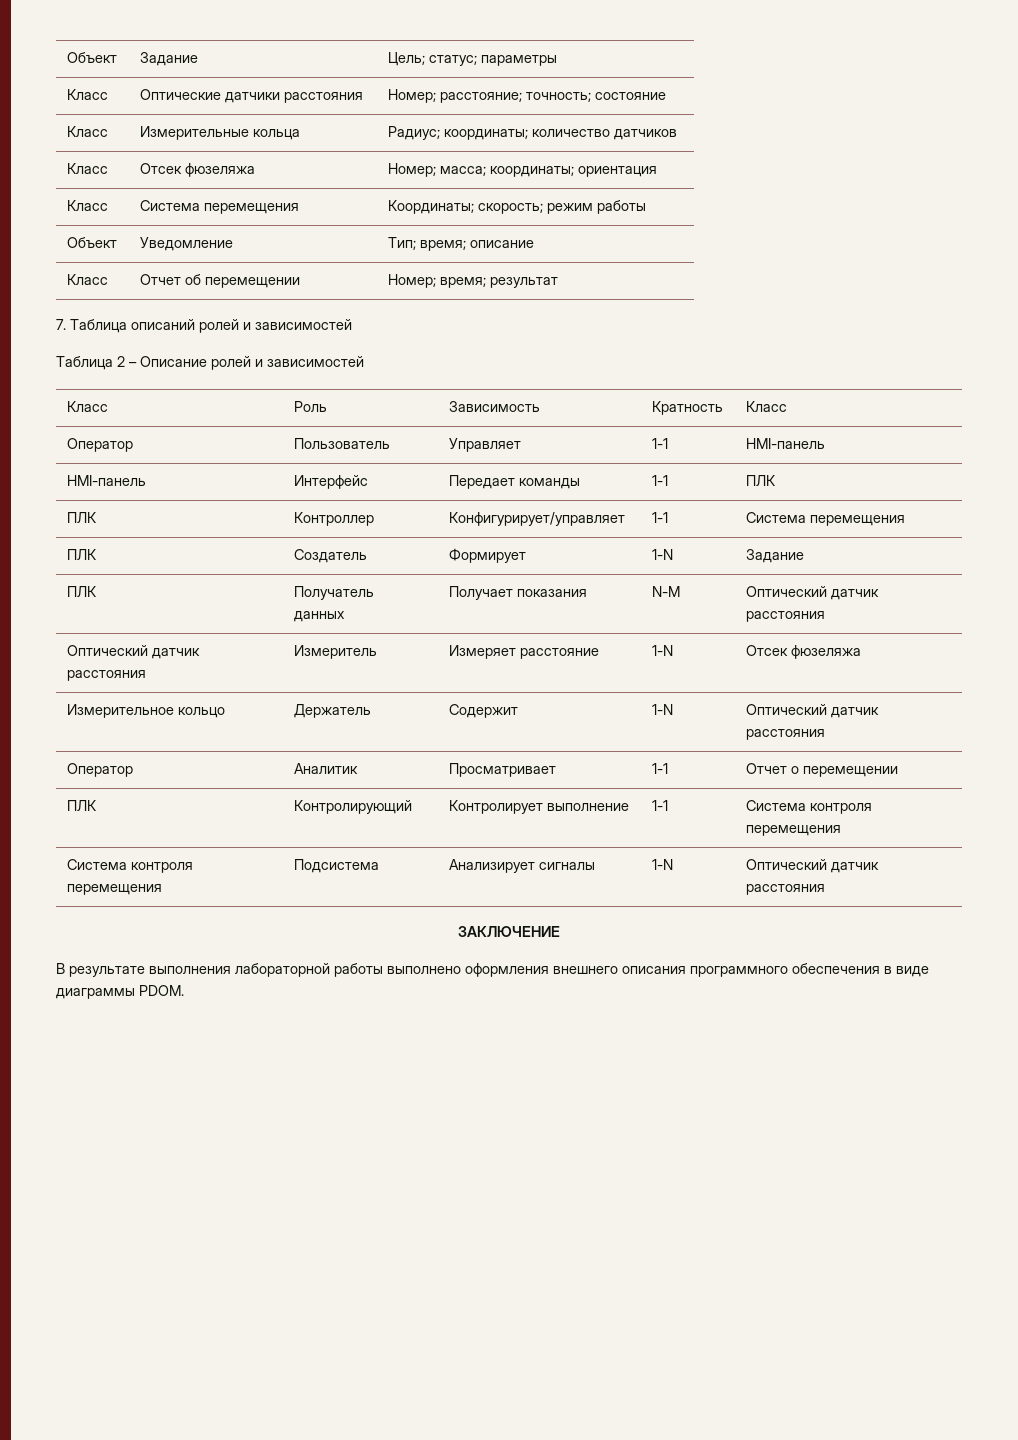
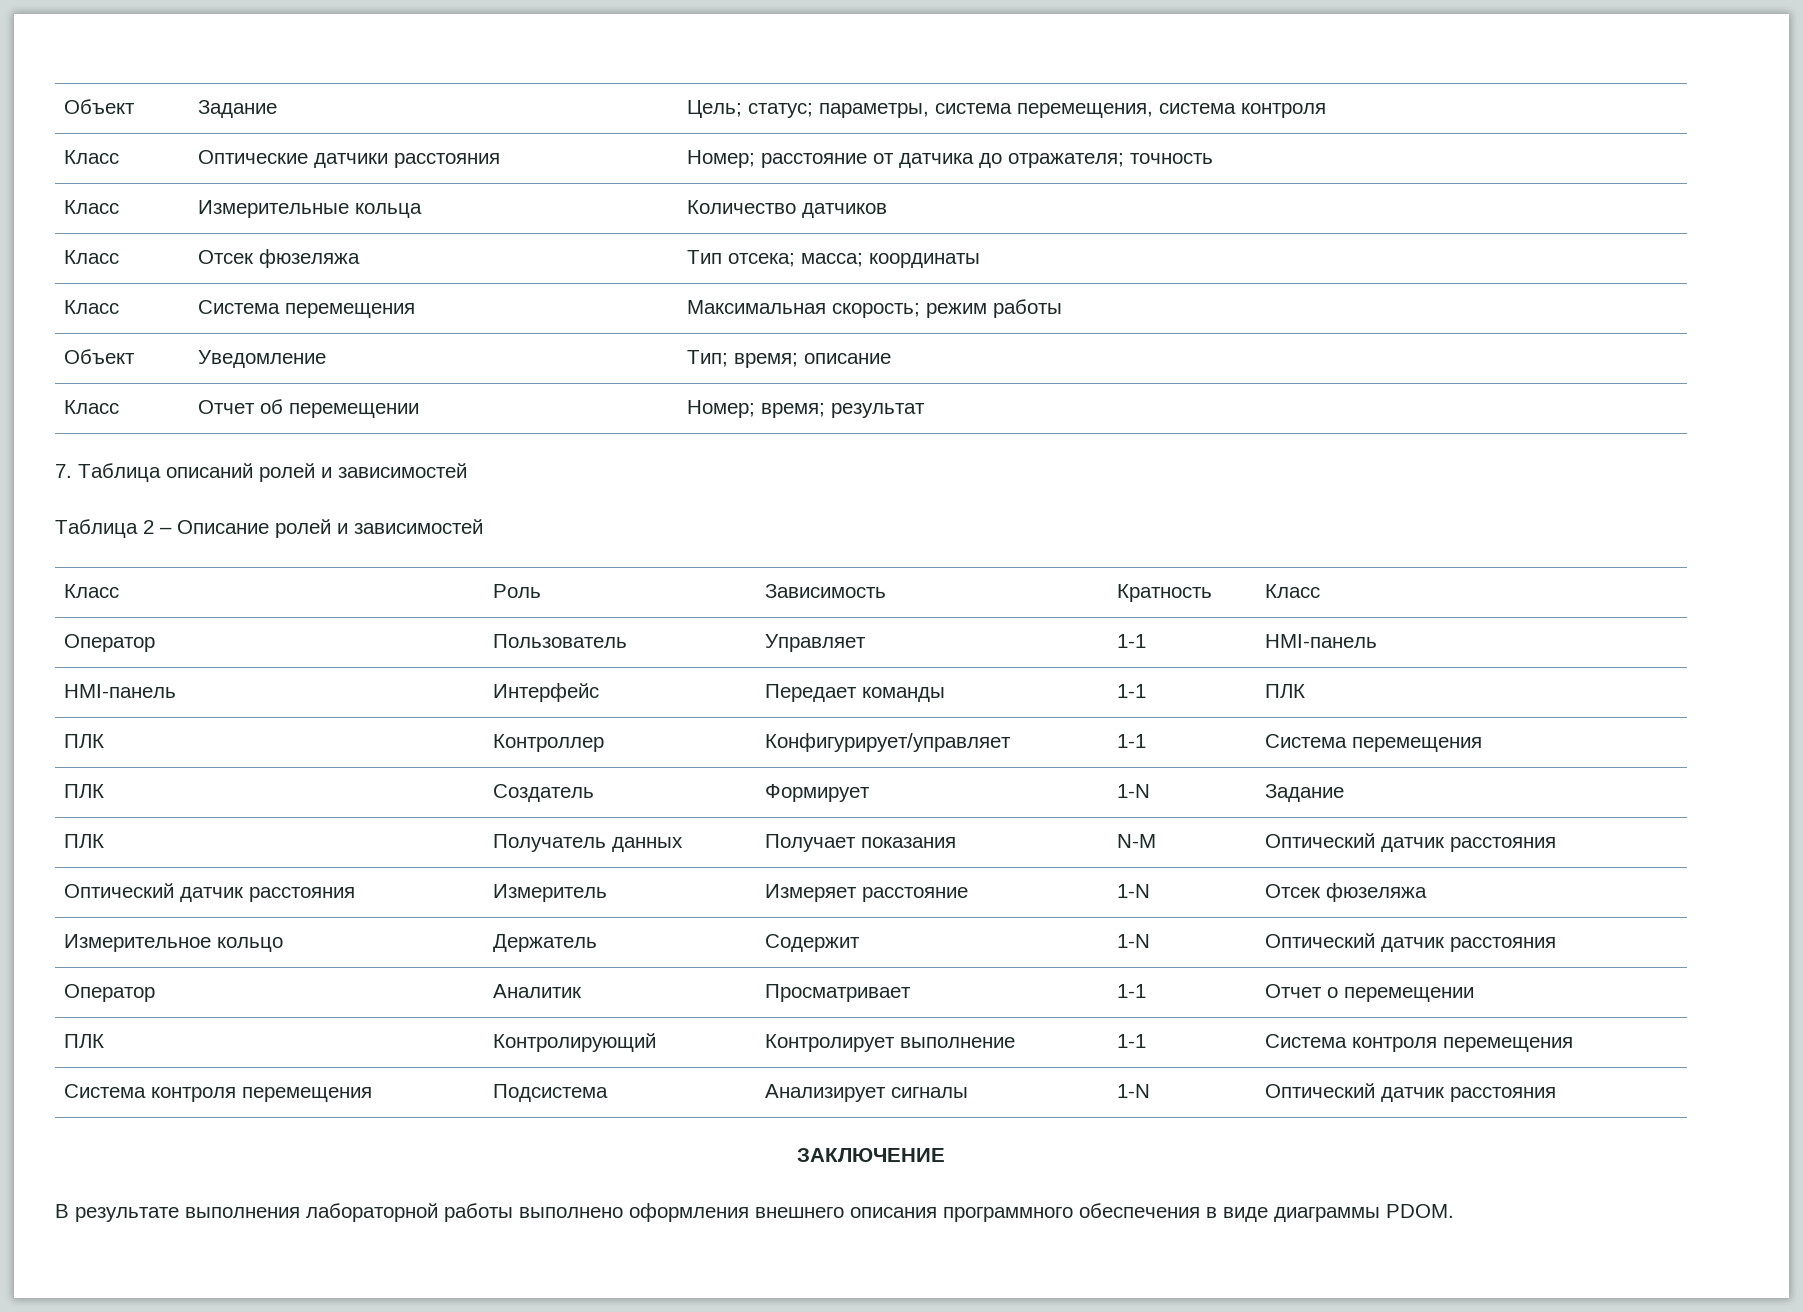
[481,55,558,66] параметры -> [818,103,1326,118] параметры, система перемещения, система контроля
[440,92,667,103] расстояние; точность; состояние -> [760,153,1213,168] расстояние от датчика до отражателя; точность
[388,126,611,140] Радиус; координаты; количество -> [686,200,796,214] Количество
[388,163,658,177] Номер; масса; координаты; ориентация -> [686,250,980,268] Тип отсека; масса; координаты
[388,200,475,214] Координаты; -> [686,300,826,314] Максимальная

